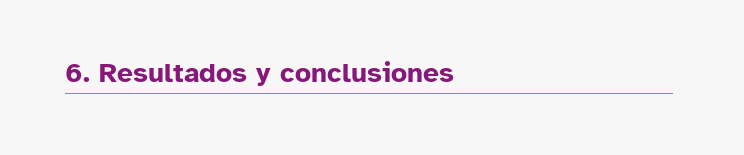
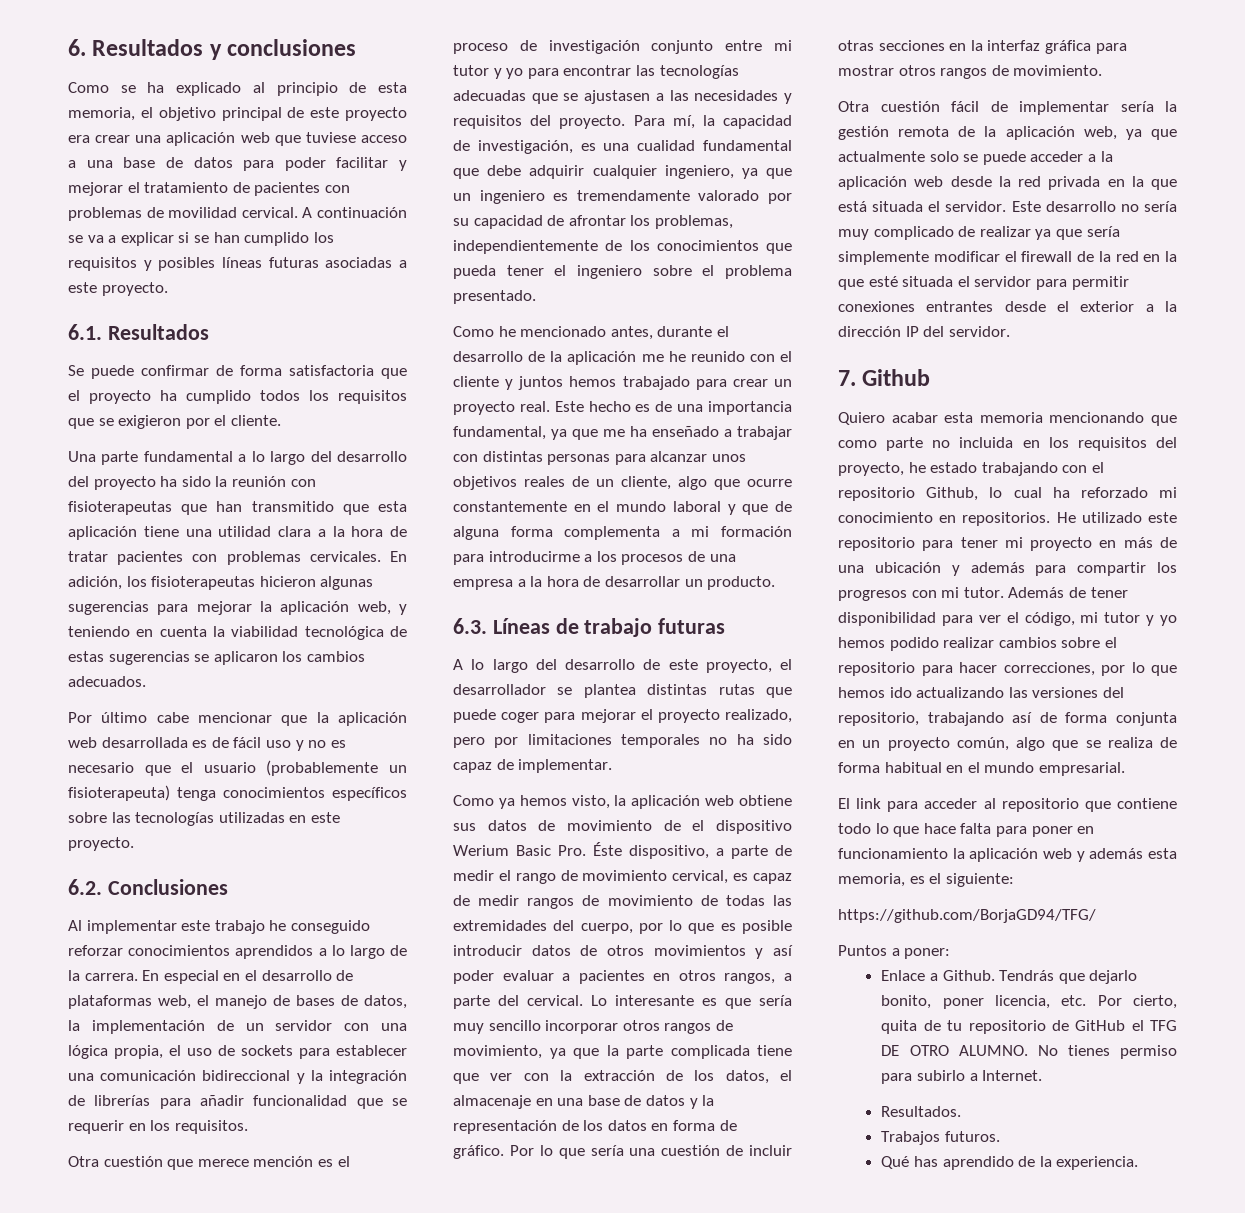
(454, 71) none -> [68,82,408,96] [68,107,407,121] [68,132,407,146] [68,157,407,171] [68,182,350,196] [68,207,407,221] [68,232,334,246] [68,257,407,271] [68,282,168,296] [68,324,209,340] [68,365,407,379] [68,390,407,404] [68,415,281,429] [68,451,407,465] [68,476,316,490] [68,501,407,515] [68,526,407,540] [68,551,407,565] [68,576,374,590] [68,601,407,615] [68,626,407,640] [68,651,365,665] [68,676,146,687] [68,712,407,726] [68,737,346,751] [68,760,407,776] [68,785,407,801] [68,812,340,826] [68,837,134,851] [68,879,228,895] [68,920,370,934] [68,945,408,959] [68,970,354,984] [68,995,407,1009] [68,1020,407,1034] [68,1045,407,1059] [68,1070,407,1084] [68,1095,407,1109] [68,1120,248,1134] [68,1156,350,1170] [453,40,792,54] [453,65,739,79] [453,90,792,104] [453,115,792,129] [453,140,792,154] [453,165,792,179] [453,190,792,204] [453,215,733,229] [453,240,792,254] [453,265,792,279] [453,290,536,304] [453,326,729,340] [453,351,792,365] [453,376,792,390] [453,401,792,415] [453,426,792,440] [453,451,746,465] [453,476,792,490] [453,501,792,515] [453,526,792,540] [453,551,736,565] [453,576,776,590] [453,618,726,637] [453,659,792,673] [453,684,792,698] [453,709,792,723] [453,734,792,748] [453,759,613,773] [453,795,792,809] [453,820,792,834] [453,842,792,859] [453,870,792,884] [453,895,792,909] [453,920,792,934] [453,945,793,959] [453,970,792,984] [453,995,792,1009] [453,1020,733,1034] [453,1045,792,1059] [453,1070,792,1084] [453,1095,715,1109] [453,1120,737,1134] [453,1145,792,1159] [838,40,1127,54] [838,65,1103,79] [838,101,1177,115] [838,126,1177,140] [838,151,1113,165] [838,176,1177,190] [838,201,1177,212] [838,226,1120,240] [838,251,1177,265] [838,276,1129,290] [838,301,1177,312] [838,326,1010,337] [838,369,931,386] [838,412,1177,426] [838,437,1177,451] [838,462,1104,476] [838,487,1177,501] [838,512,1177,526] [838,537,1177,551] [838,562,1177,576] [838,587,1128,601] [838,612,1177,626] [838,637,1117,651] [838,662,1177,676] [838,687,1124,698] [838,712,1177,726] [838,737,1177,751] [838,762,1125,776] [838,798,1177,812] [838,823,1095,837] [838,848,1177,862] [838,873,1014,887] [838,909,1096,923] [838,945,951,959] [881,970,1138,984] [881,995,1177,1009] [881,1020,1177,1034] [881,1045,1177,1059] [881,1070,1043,1084] [881,1106,962,1117] [881,1131,1001,1145] [881,1156,1139,1170] // Como se ha explicado al principio de esta memoria, el objetivo principal de este proyecto era crear una aplicación web que tuviese acceso a una base de datos para poder facilitar y mejorar el tratamiento de pacientes con problemas de movilidad cervical. A continuación se va a explicar si se han cumplido los requisitos y posibles líneas futuras asociadas a este proyecto. // 6.1. Resultados // Se puede confirmar de forma satisfactoria que el proyecto ha cumplido todos los requisitos que se exigieron por el cliente. // Una parte fundamental a lo largo del desarrollo del proyecto ha sido la reunión con fisioterapeutas que han transmitido que esta aplicación tiene una utilidad clara a la hora de tratar pacientes con problemas cervicales. En adición, los fisioterapeutas hicieron algunas sugerencias para mejorar la aplicación web, y teniendo en cuenta la viabilidad tecnológica de estas sugerencias se aplicaron los cambios adecuados. // Por último cabe mencionar que la aplicación web desarrollada es de fácil uso y no es necesario que el usuario (probablemente un fisioterapeuta) tenga conocimientos específicos sobre las tecnologías utilizadas en este proyecto. // 6.2. Conclusiones // Al implementar este trabajo he conseguido reforzar conocimientos aprendidos a lo largo de la carrera. En especial en el desarrollo de plataformas web, el manejo de bases de datos, la implementación de un servidor con una lógica propia, el uso de sockets para establecer una comunicación bidireccional y la integración de librerías para añadir funcionalidad que se requerir en los requisitos. // Otra cuestión que merece mención es el proceso de investigación conjunto entre mi tutor y yo para encontrar las tecnologías adecuadas que se ajustasen a las necesidades y requisitos del proyecto. Para mí, la capacidad de investigación, es una cualidad fundamental que debe adquirir cualquier ingeniero, ya que un ingeniero es tremendamente valorado por su capacidad de afrontar los problemas, independientemente de los conocimientos que pueda tener el ingeniero sobre el problema presentado. // Como he mencionado antes, durante el desarrollo de la aplicación me he reunido con el cliente y juntos hemos trabajado para crear un proyecto real. Este hecho es de una importancia fundamental, ya que me ha enseñado a trabajar con distintas personas para alcanzar unos objetivos reales de un cliente, algo que ocurre constantemente en el mundo laboral y que de alguna forma complementa a mi formación para introducirme a los procesos de una empresa a la hora de desarrollar un producto. // 6.3. Líneas de trabajo futuras // A lo largo del desarrollo de este proyecto, el desarrollador se plantea distintas rutas que puede coger para mejorar el proyecto realizado, pero por limitaciones temporales no ha sido capaz de implementar. // Como ya hemos visto, la aplicación web obtiene sus datos de movimiento de el dispositivo Werium Basic Pro. Éste dispositivo, a parte de medir el rango de movimiento cervical, es capaz de medir rangos de movimiento de todas las extremidades del cuerpo, por lo que es posible introducir datos de otros movimientos y así poder evaluar a pacientes en otros rangos, a parte del cervical. Lo interesante es que sería muy sencillo incorporar otros rangos de movimiento, ya que la parte complicada tiene que ver con la extracción de los datos, el almacenaje en una base de datos y la representación de los datos en forma de gráfico. Por lo que sería una cuestión de incluir otras secciones en la interfaz gráfica para mostrar otros rangos de movimiento. // Otra cuestión fácil de implementar sería la gestión remota de la aplicación web, ya que actualmente solo se puede acceder a la aplicación web desde la red privada en la que está situada el servidor. Este desarrollo no sería muy complicado de realizar ya que sería simplemente modificar el firewall de la red en la que esté situada el servidor para permitir conexiones entrantes desde el exterior a la dirección IP del servidor. // 7. Github // Quiero acabar esta memoria mencionando que como parte no incluida en los requisitos del proyecto, he estado trabajando con el repositorio Github, lo cual ha reforzado mi conocimiento en repositorios. He utilizado este repositorio para tener mi proyecto en más de una ubicación y además para compartir los progresos con mi tutor. Además de tener disponibilidad para ver el código, mi tutor y yo hemos podido realizar cambios sobre el repositorio para hacer correcciones, por lo que hemos ido actualizando las versiones del repositorio, trabajando así de forma conjunta en un proyecto común, algo que se realiza de forma habitual en el mundo empresarial. // El link para acceder al repositorio que contiene todo lo que hace falta para poner en funcionamiento la aplicación web y además esta memoria, es el siguiente: // https://github.com/BorjaGD94/TFG/ // Puntos a poner: // Enlace a Github. Tendrás que dejarlo bonito, poner licencia, etc. Por cierto, quita de tu repositorio de GitHub el TFG DE OTRO ALUMNO. No tienes permiso para subirlo a Internet. // Resultados. // Trabajos futuros. // Qué has aprendido de la experiencia.

